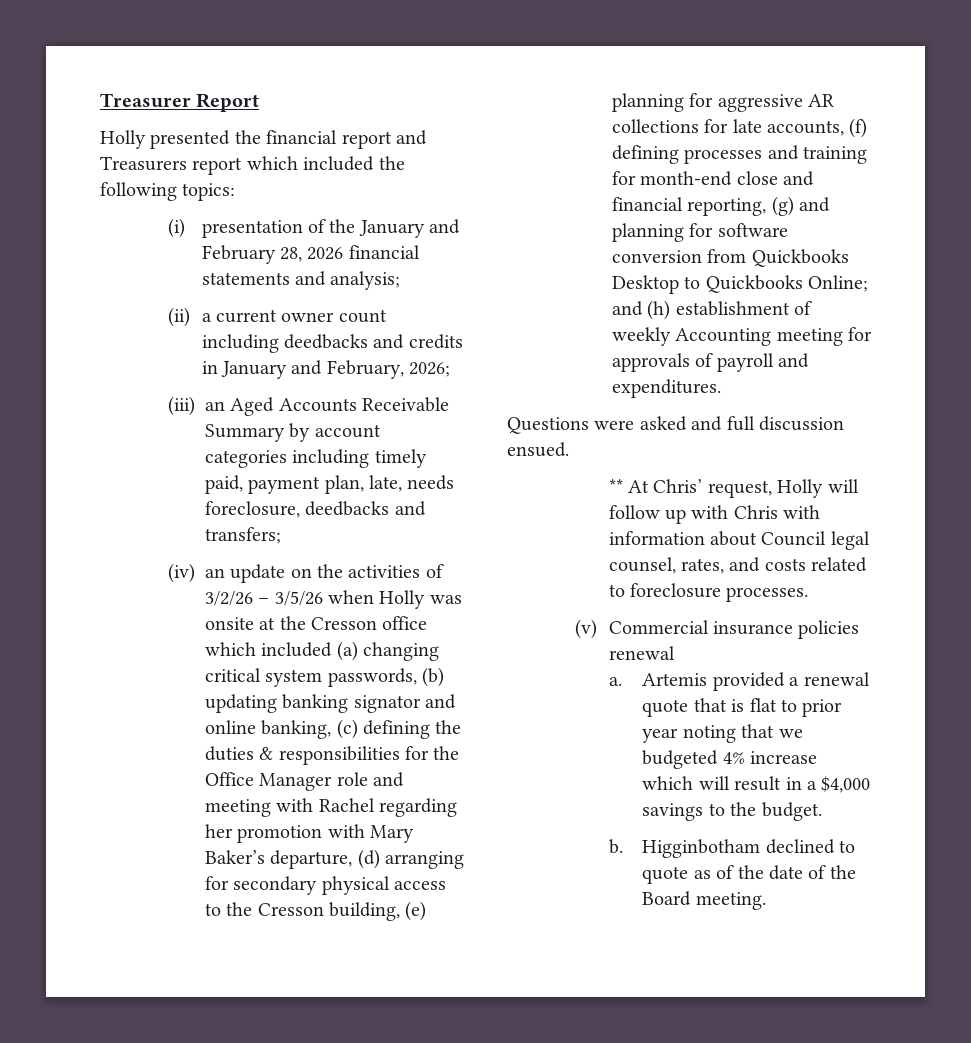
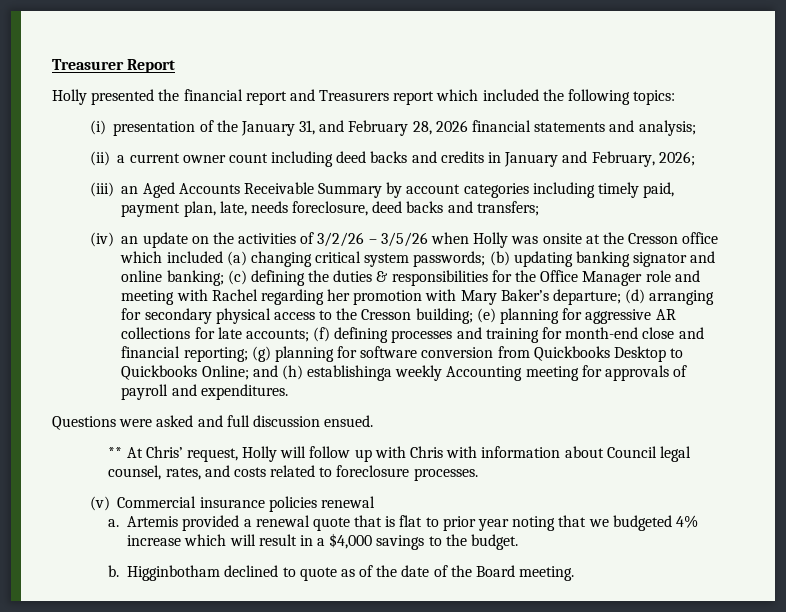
(425, 229) none -> [299,120,316,135] 31,
[283,334,368,349] deedbacks -> [336,151,408,163] deed backs
[305,501,390,516] deedbacks -> [372,201,444,213] deed backs
[327,668,417,687] passwords, -> [413,251,486,267] passwords;
[261,720,332,739] banking, -> [166,270,224,286] banking;
[270,850,353,869] departure, -> [553,289,622,305] departure;
[328,902,400,921] building, -> [415,308,473,324] building;
[766,120,844,136] accounts, -> [245,329,309,342] accounts;
[687,196,830,216] reporting, (g) and -> [183,346,271,362] reporting; (g)
[675,301,812,316] establishment of -> [307,365,393,381] establishinga

